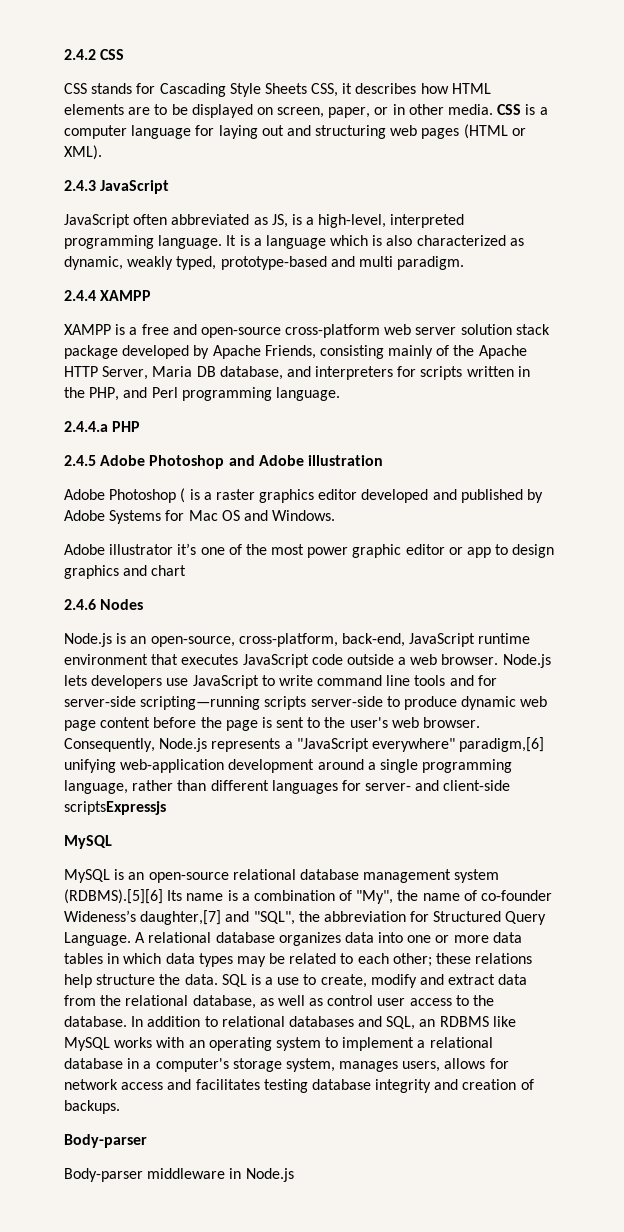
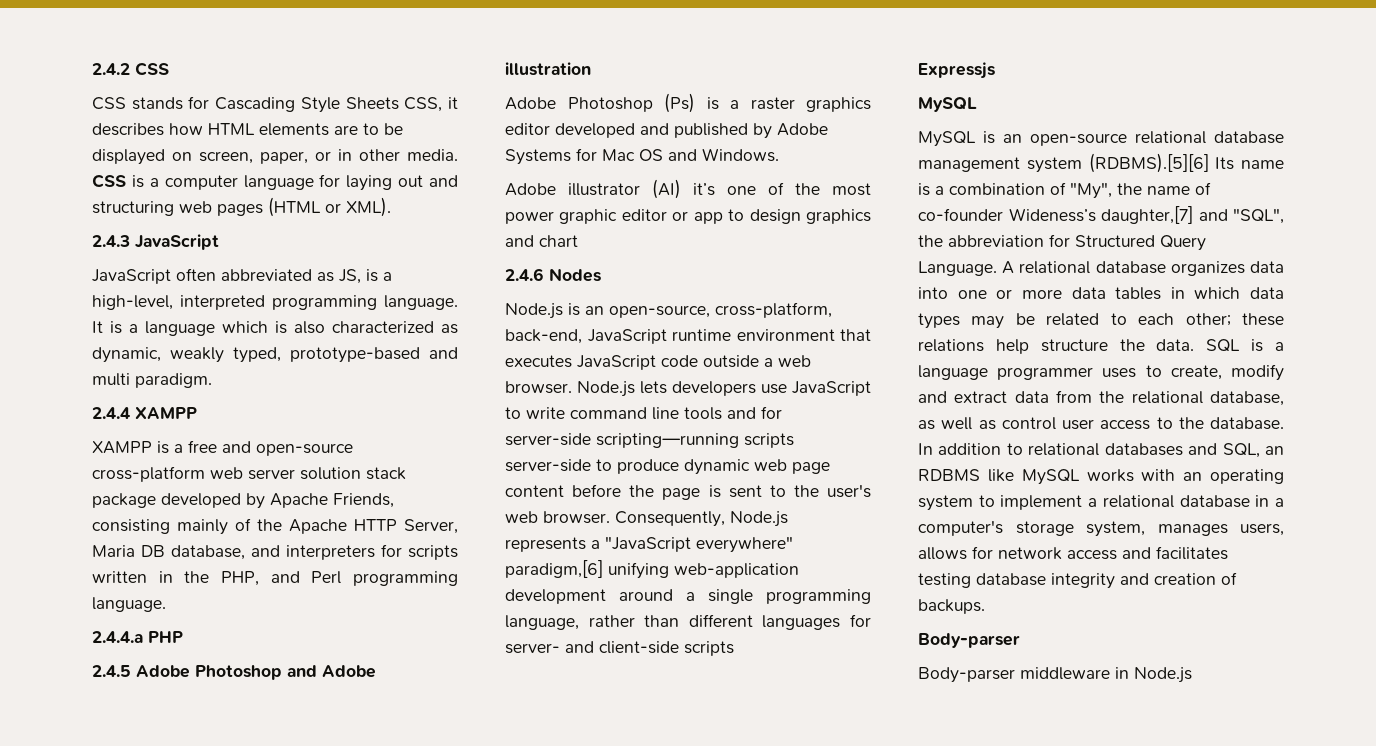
[180,488,186,503] ( -> [664,93,695,113] (Ps)
(174, 549) none -> [652,179,681,199] (AI)
[64,801,166,815] scriptsExpressjs -> [684,641,734,656] [918,62,995,79] scripts // Expressjs
[277,977,300,985] use -> [918,365,1137,380] language programmer uses

